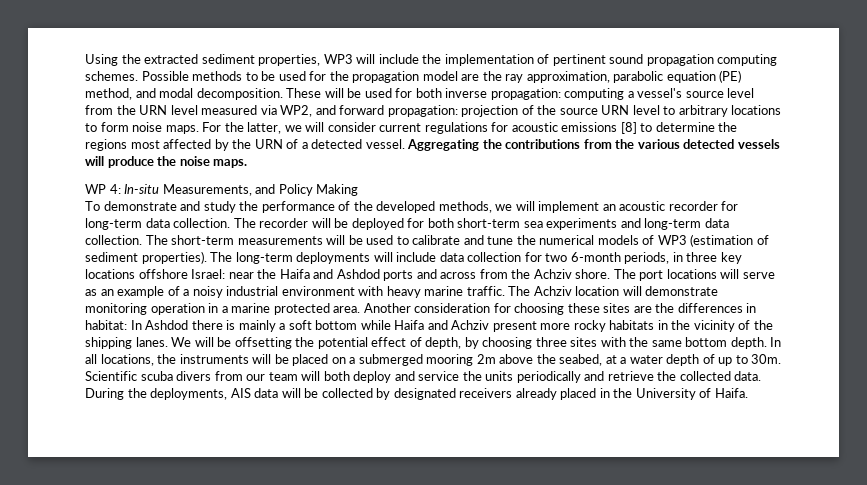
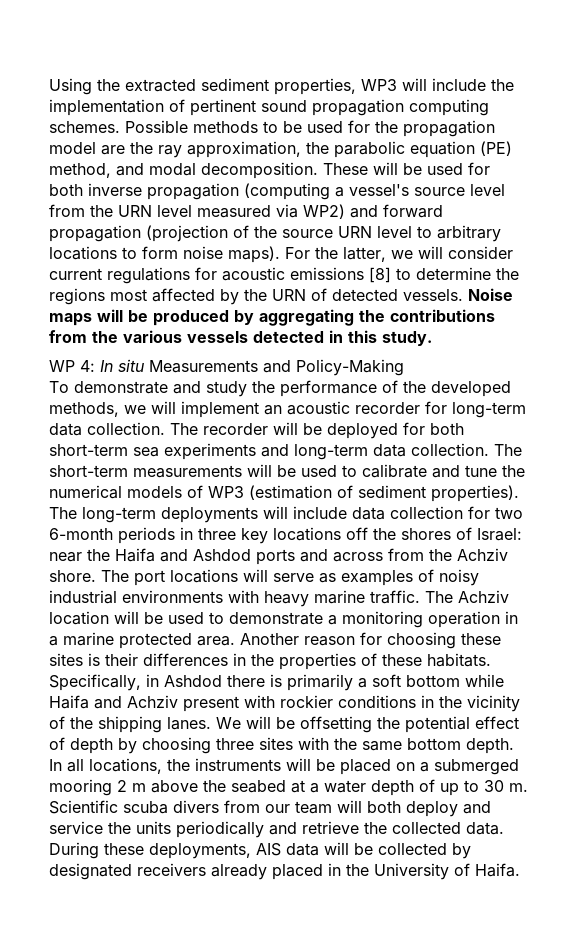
(610, 77) none -> [306,142,329,154] the
[490,88,625,100] propagation: computing -> [147,183,330,200] propagation (computing
[280,105,313,117] WP2, -> [303,204,345,219] WP2)
[387,105,519,117] propagation: projection -> [49,225,228,242] propagation (projection
[165,125,199,134] maps. -> [228,246,280,263] maps).
[301,139,480,151] a detected vessel. Aggregating -> [332,288,513,301] [49,309,354,326] detected vessels. Noise maps will be produced by aggregating
[683,139,780,149] [85,156,248,168] [85,184,359,196] detected vessels will produce the noise maps. // WP 4: In-situ Measurements, and Policy Making -> [187,330,432,346] [49,359,404,376] vessels detected in this study. // WP 4: In situ Measurements and Policy-Making
[624,252,670,264] periods, -> [118,527,175,544] periods
[138,269,188,279] offshore -> [346,527,472,540] off the shores of
[100,286,190,298] an example of a -> [341,569,434,586] examples of
[281,286,355,296] environment -> [122,590,223,603] environments
[645,286,719,296] demonstrate -> [144,612,337,625] be used to demonstrate a
[414,303,491,313] consideration -> [304,636,355,646] reason
[633,303,757,313] [85,320,142,330] are the differences in habitat: In -> [88,653,491,670] [49,674,159,691] is their differences in the properties of these habitats. Specifically, in
[238,320,276,332] mainly -> [287,674,353,691] primarily
[540,320,655,332] more rocky habitats -> [244,695,416,708] with rockier conditions
[425,337,462,349] depth, -> [70,738,113,754] depth
[476,354,496,364] 2m -> [117,780,146,792] 2 m
[559,354,603,366] seabed, -> [231,780,286,793] seabed
[751,354,782,364] 30m. -> [484,780,528,792] 30 m.
[127,388,147,398] the -> [104,843,144,855] these

